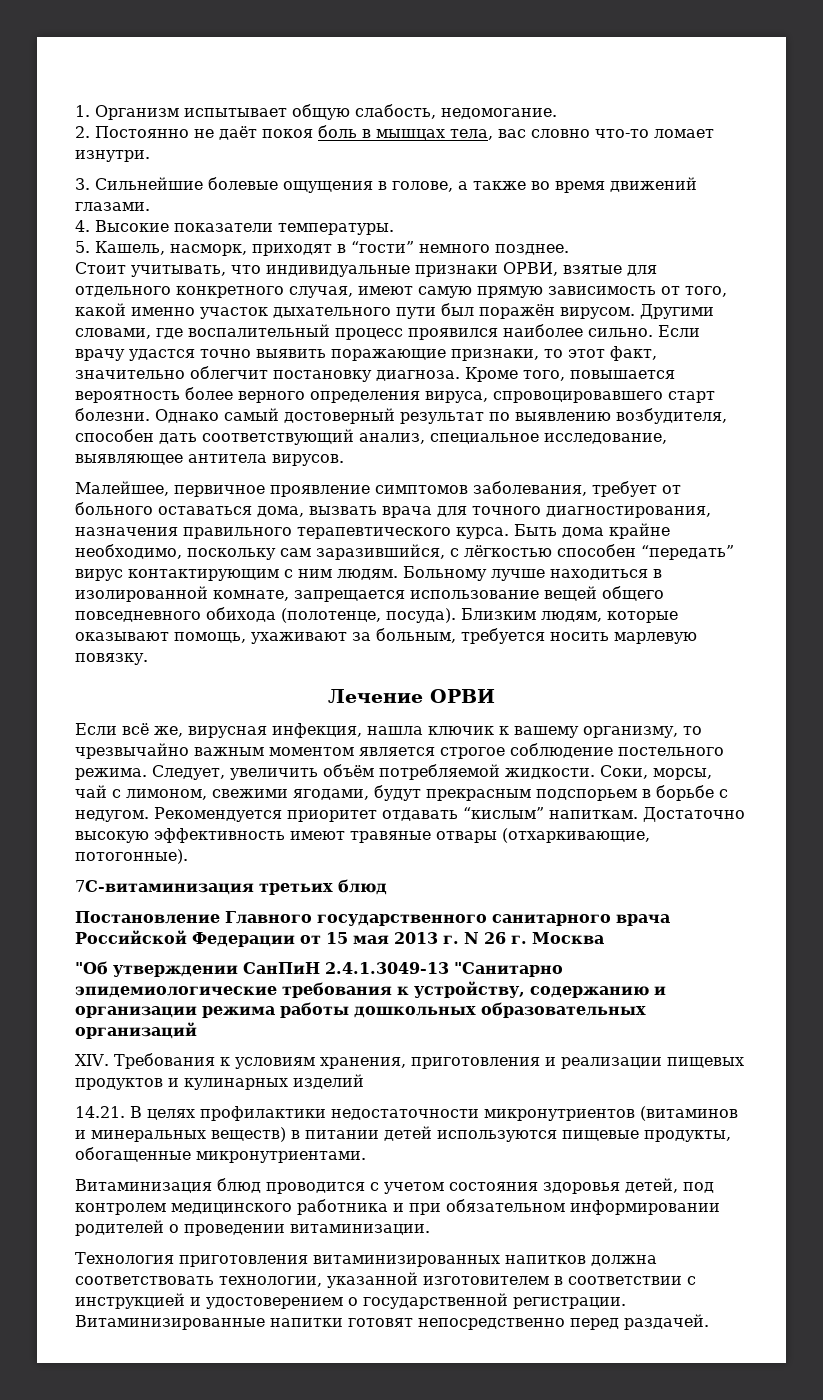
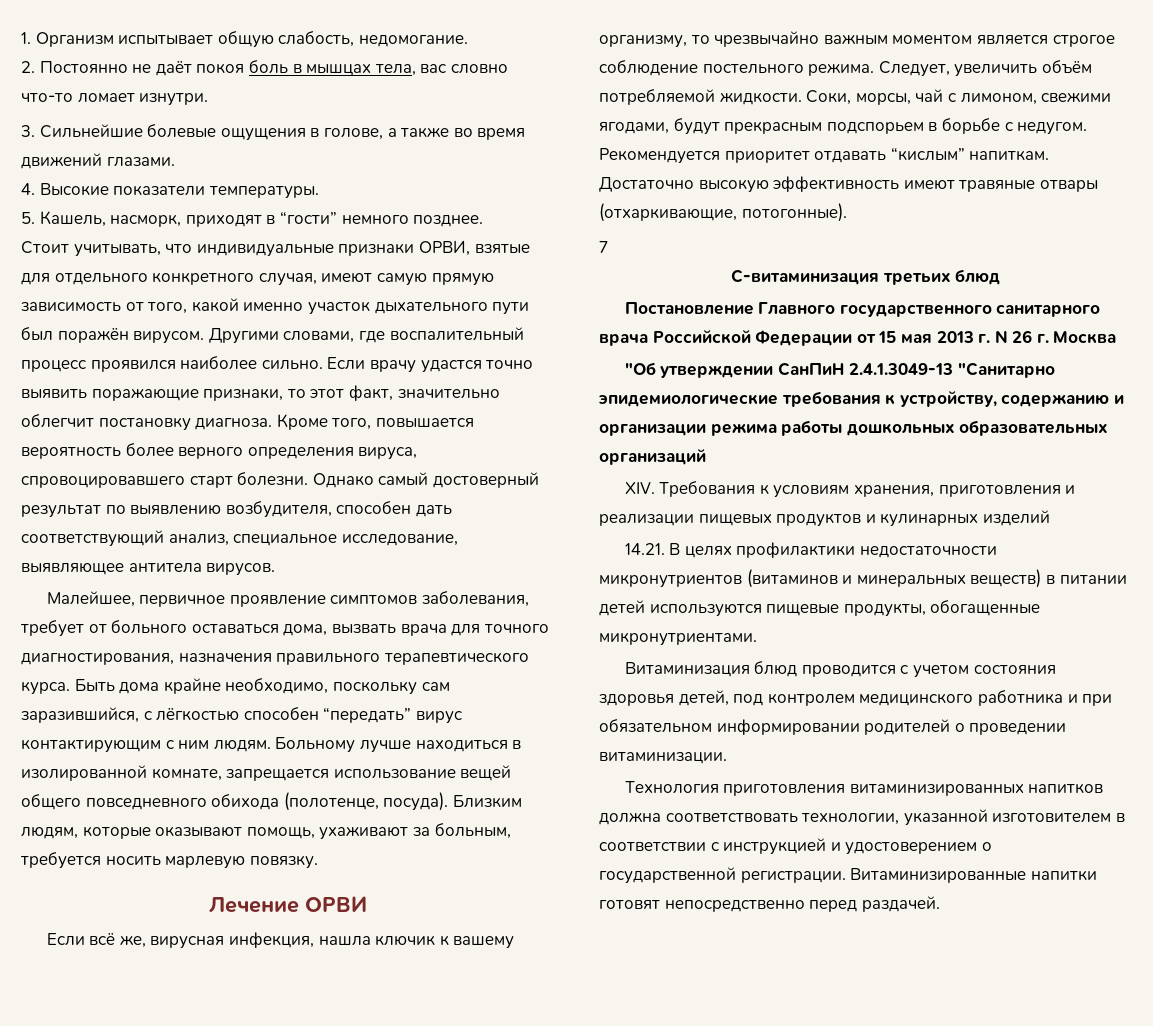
[75,880,254,895] 7С-витаминизация -> [599,241,608,253] [730,269,879,285] 7 // С-витаминизация

